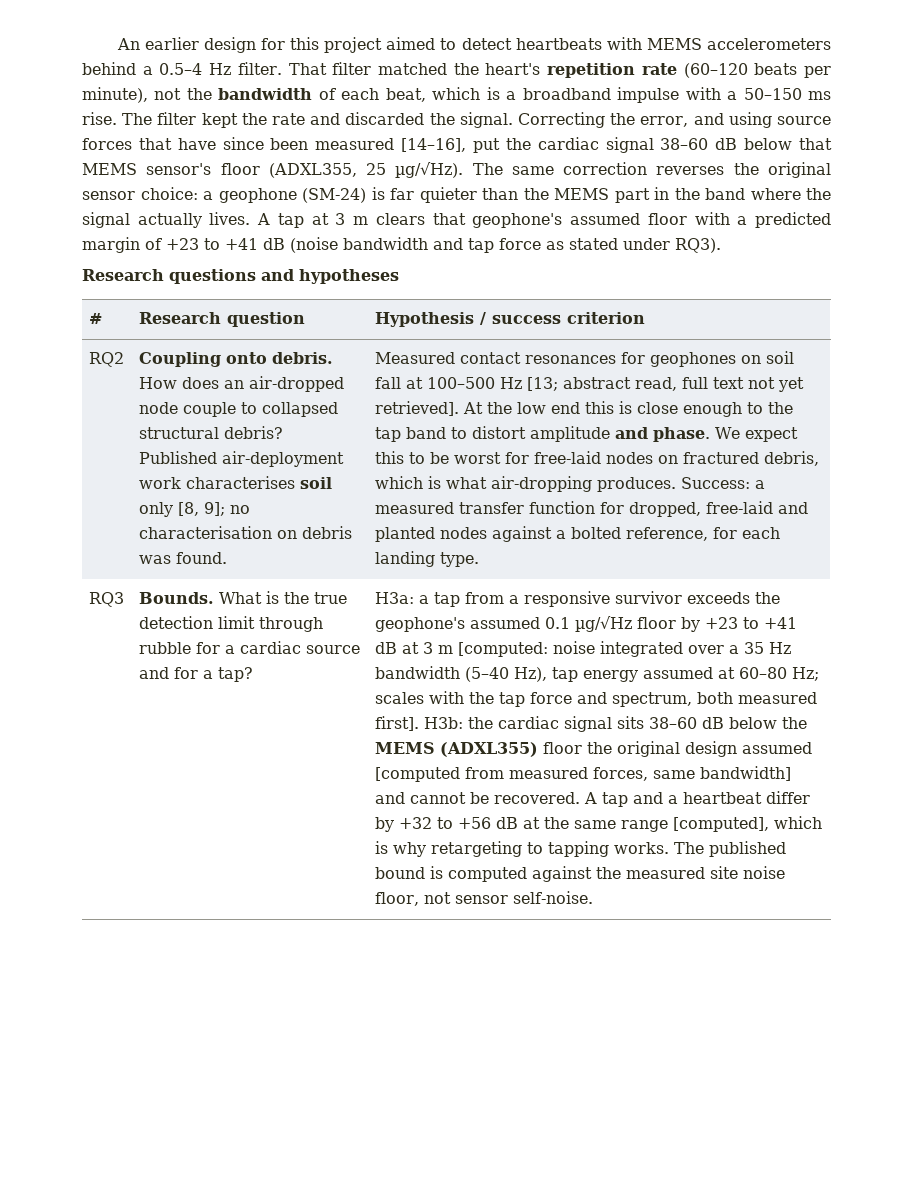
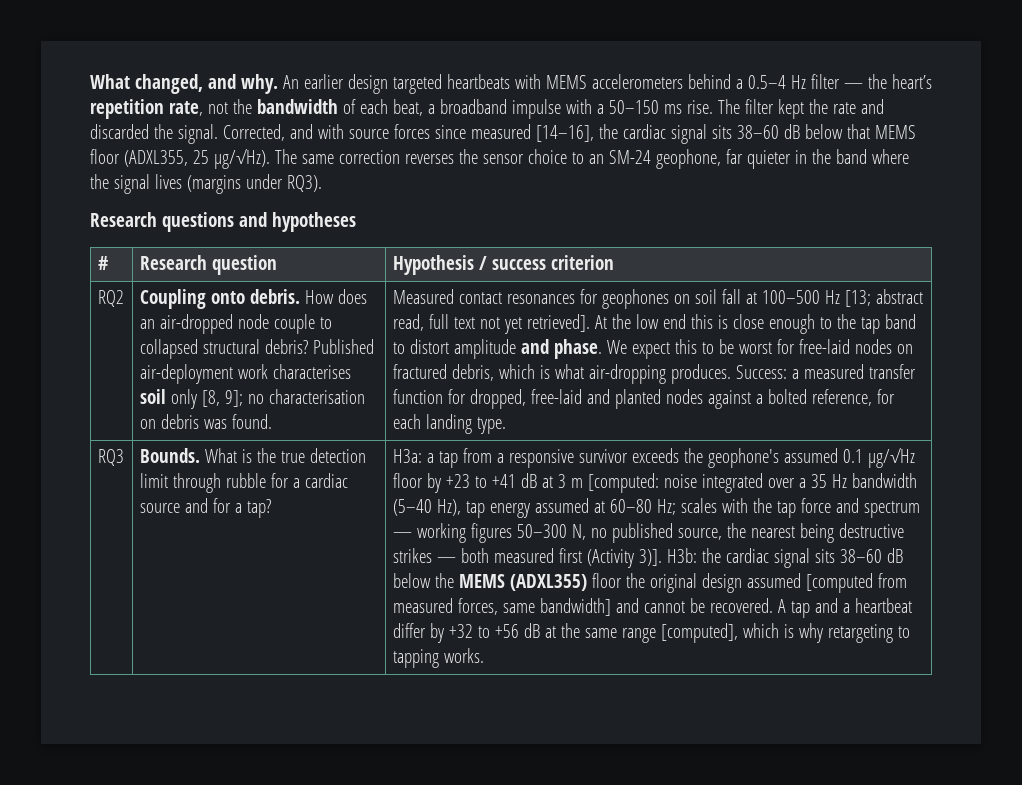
[116,37,512,53] An earlier design for this project aimed to detect -> [90,74,442,94] What changed, and why. An earlier design targeted
[237,62,832,78] [82,87,148,103] filter. That filter matched the heart's repetition rate (60–120 beats per minute), -> [810,74,932,89] [90,99,203,119] filter — the heart’s repetition rate,
[432,87,500,100] which is -> (423, 107) none
[518,112,831,128] [82,137,309,150] Correcting the error, and using source forces that have since been -> [222,124,466,141] Corrected, and with source forces since
[473,137,654,153] put the cardiac signal -> [598,124,732,144] the cardiac signal sits
[146,163,212,175] sensor's -> (916, 132) none
[767,162,831,178] [82,187,650,203] original sensor choice: a geophone (SM-24) is far quieter than the MEMS part -> [482,149,791,169] sensor choice to an SM-24 geophone, far quieter
[137,212,832,228] [82,237,618,253] actually lives. A tap at 3 m clears that geophone's assumed floor with a predicted margin of +23 to +41 dB (noise bandwidth and tap force as stated -> [154,174,241,194] lives (margins
[612,692,818,707] [375,716,420,731] spectrum, both measured first]. -> [863,501,920,518] [392,523,904,543] [392,548,662,568] spectrum — working figures 50–300 N, no published source, the nearest being destructive strikes — both measured first (Activity 3)].
[674,841,787,857] [375,866,786,882] [375,891,594,906] The published bound is computed against the measured site noise floor, not sensor self-noise. -> (484, 655) none

